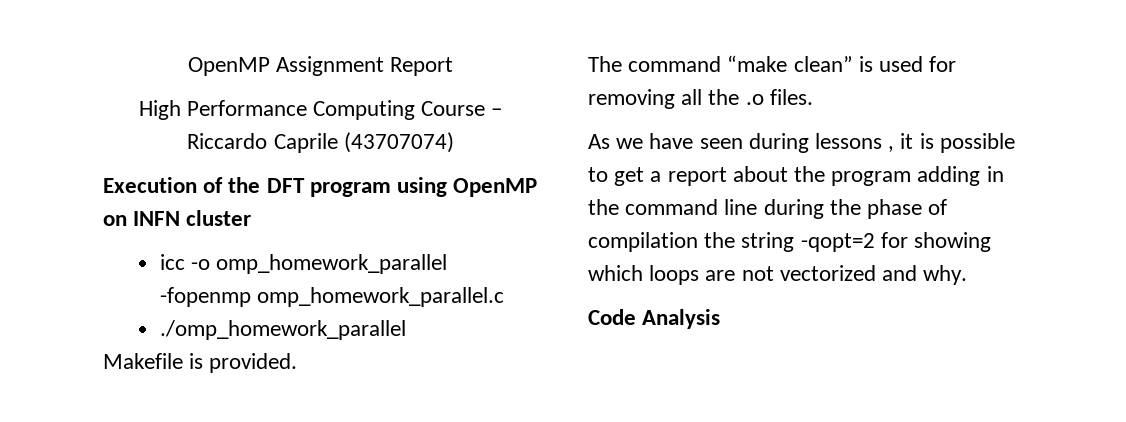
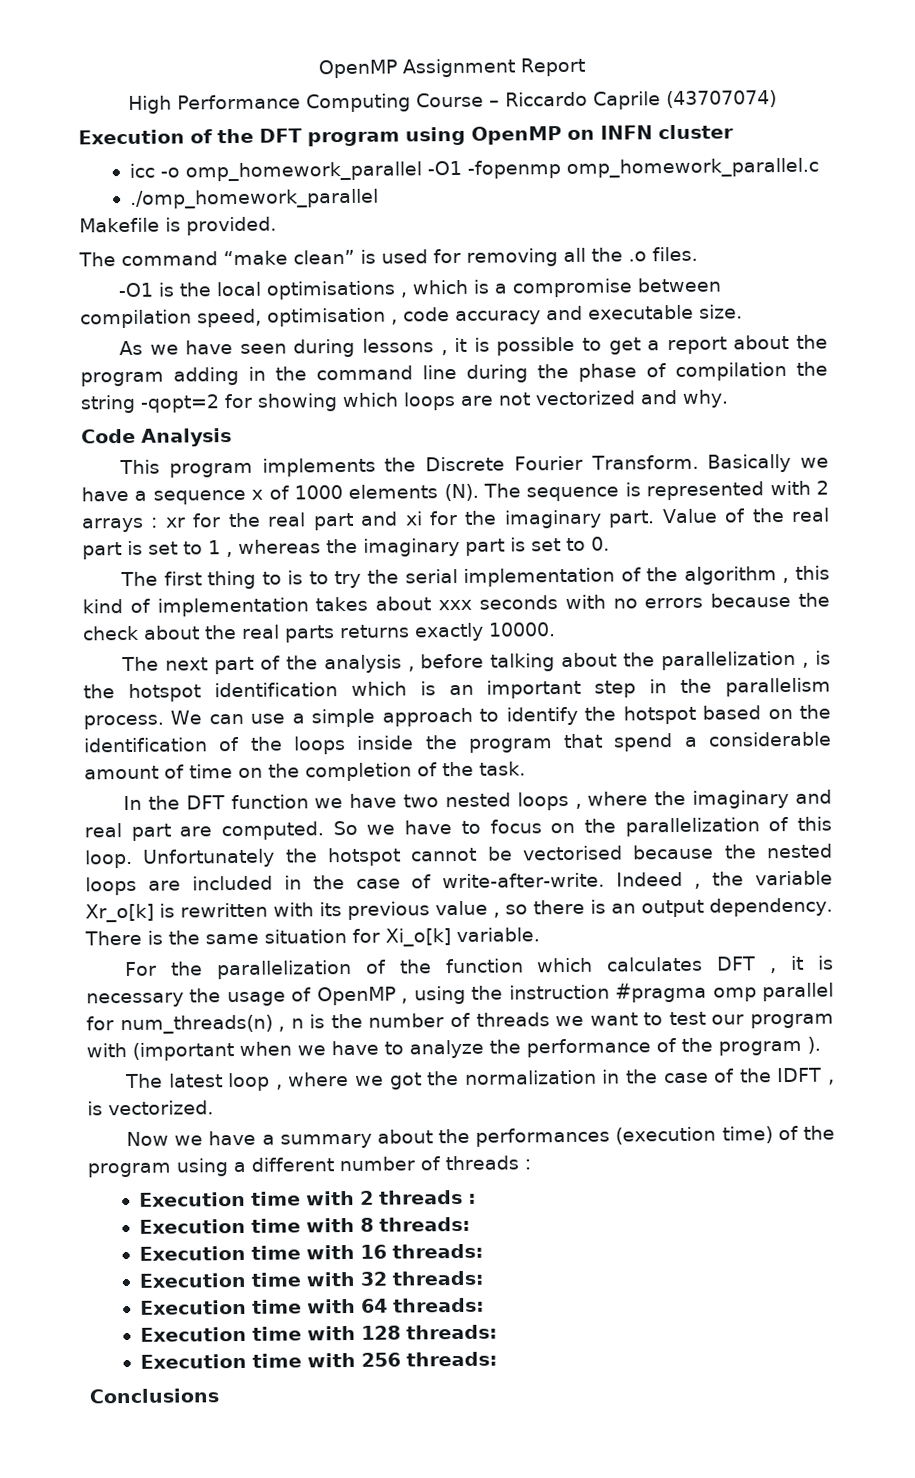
(448, 264) none -> [427,160,463,176] -O1
(813, 97) none -> [118,277,722,300] [80,304,743,329] // -O1 is the local optimisations , which is a compromise between compilation speed, optimisation , code accuracy and executable size.
(721, 319) none -> [119,453,830,478] [81,480,829,505] [81,507,830,533] [82,536,610,560] [120,565,831,590] [82,592,830,617] [82,622,556,643] [121,650,831,675] [83,677,831,702] [83,704,831,730] [83,731,832,755] [84,761,526,782] [123,789,832,811] [84,816,833,841] [84,843,834,869] [85,870,834,896] [85,897,834,923] [84,927,540,947] [125,955,834,980] [86,982,835,1008] [86,1011,834,1035] [86,1036,821,1061] [125,1067,836,1092] [87,1100,214,1116] [126,1125,835,1149] [87,1155,531,1178] [139,1189,478,1207] [139,1216,472,1234] [139,1243,485,1261] [139,1270,485,1288] [140,1297,486,1315] [140,1324,499,1342] [140,1351,499,1369] [89,1388,220,1404] // This program implements the Discrete Fourier Transform. Basically we have a sequence x of 1000 elements (N). The sequence is represented with 2 arrays : xr for the real part and xi for the imaginary part. Value of the real part is set to 1 , whereas the imaginary part is set to 0. // The first thing to is to try the serial implementation of the algorithm , this kind of implementation takes about xxx seconds with no errors because the check about the real parts returns exactly 10000. // The next part of the analysis , before talking about the parallelization , is the hotspot identification which is an important step in the parallelism process. We can use a simple approach to identify the hotspot based on the identification of the loops inside the program that spend a considerable amount of time on the completion of the task. // In the DFT function we have two nested loops , where the imaginary and real part are computed. So we have to focus on the parallelization of this loop. Unfortunately the hotspot cannot be vectorised because the nested loops are included in the case of write-after-write. Indeed , the variable Xr_o[k] is rewritten with its previous value , so there is an output dependency. There is the same situation for Xi_o[k] variable. // For the parallelization of the function which calculates DFT , it is necessary the usage of OpenMP , using the instruction #pragma omp parallel for num_threads(n) , n is the number of threads we want to test our program with (important when we have to analyze the performance of the program ). // The latest loop , where we got the normalization in the case of the IDFT , is vectorized. // Now we have a summary about the performances (execution time) of the program using a different number of threads : // Execution time with 2 threads : // Execution time with 8 threads: // Execution time with 16 threads: // Execution time with 32 threads: // Execution time with 64 threads: // Execution time with 128 threads: // Execution time with 256 threads: // Conclusions

